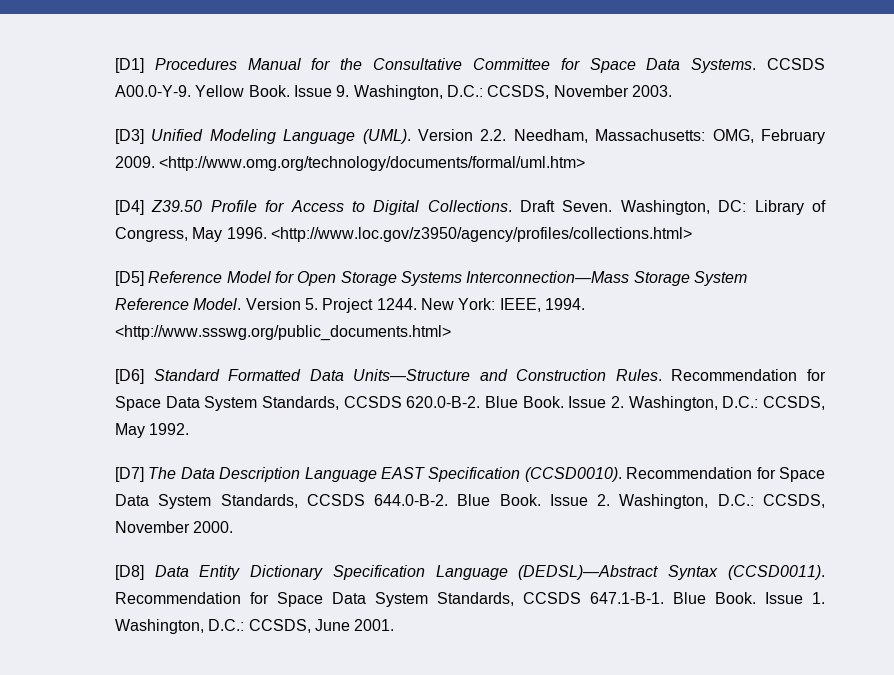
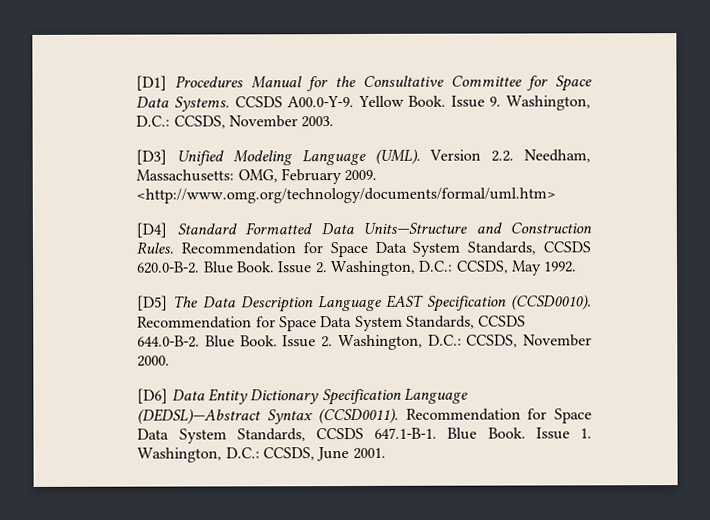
[151,200,827,215] [114,227,692,242] [114,271,747,286] [114,298,585,313] [114,325,451,341] [114,369,144,384] Z39.50 Profile for Access to Digital Collections. Draft Seven. Washington, DC: Library of Congress, May 1996. <http://www.loc.gov/z3950/agency/profiles/collections.html> // [D5] Reference Model for Open Storage Systems Interconnection—Mass Storage System Reference Model. Version 5. Project 1244. New York: IEEE, 1994. <http://www.ssswg.org/public_documents.html> // [D6] -> (168, 230) none
[114,467,144,482] [D7] -> [137,295,169,311] [D5]
[114,565,144,580] [D8] -> [137,388,169,404] [D6]

